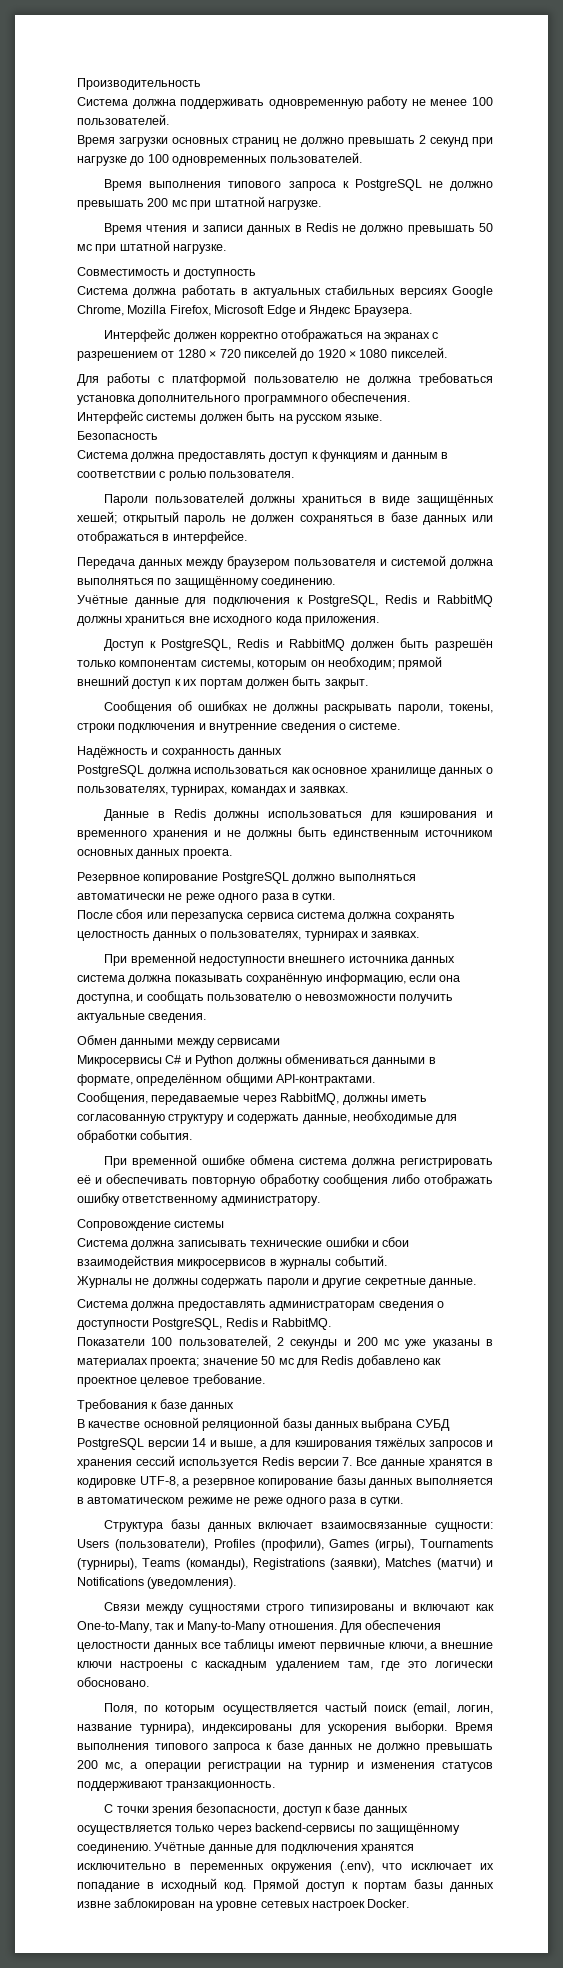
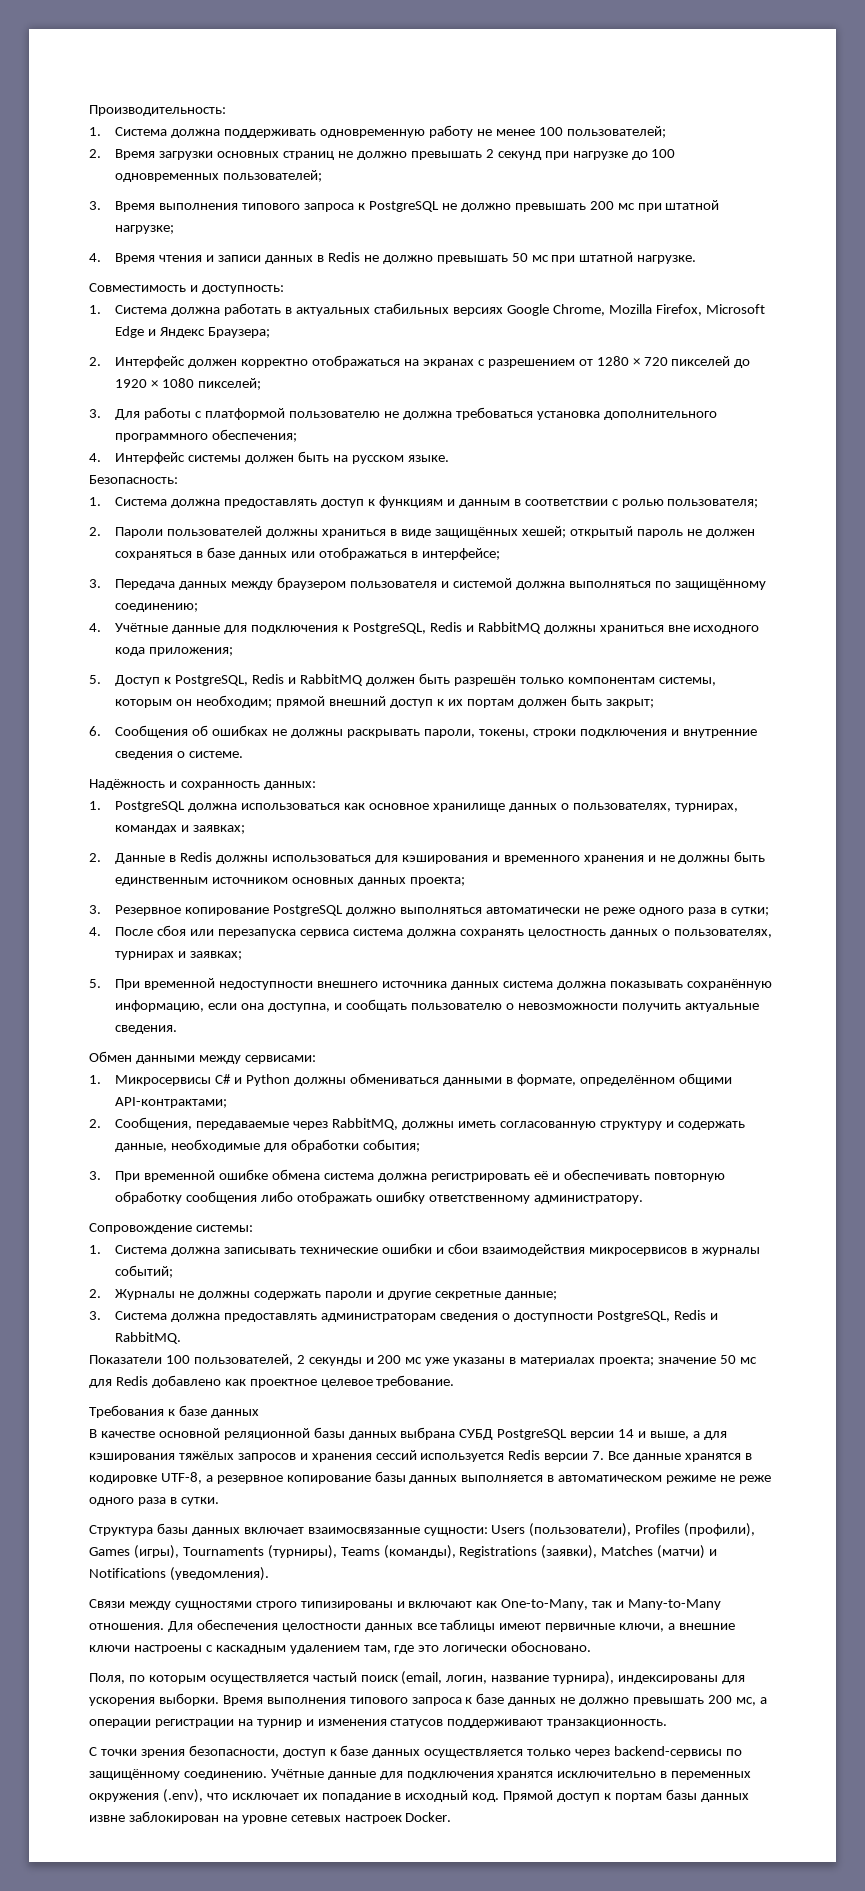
[77,78,201,90] Производительность // -> [89,105,226,116] [89,127,101,136] Производительность: // 1.
[77,114,169,125] пользователей. // -> [566,126,666,138] [89,149,101,158] пользователей; // 2.
[269,152,362,163] пользователей. // -> [223,170,323,182] [89,201,101,210] пользователей; // 3.
[267,200,321,210] нагрузке. // -> [115,225,175,234] [89,253,101,262] нагрузке; // 4.
[183,269,256,279] доступность // -> [201,285,284,294] [89,305,101,314] доступность: // 1.
[353,305,412,317] Браузера. // -> [208,327,271,338] [89,357,101,366] Браузера; // 2.
[390,347,447,358] пикселей. // -> [198,378,262,390] [89,409,101,418] пикселей; // 3.
[331,392,411,402] обеспечения. // -> [212,429,298,442] [89,453,101,462] обеспечения; // 4.
[77,431,158,440] Безопасность // -> [89,475,178,484] [89,497,101,506] Безопасность: // 1.
[209,471,295,478] пользователя. // -> [667,499,759,508] [89,527,101,536] пользователя; // 2.
[172,530,247,544] интерфейсе. // -> [421,548,500,560] [89,579,101,588] интерфейсе; // 3.
[261,578,336,588] соединению. // -> [115,603,199,612] [89,623,101,632] соединению; // 4.
[304,616,379,626] приложения. // -> [149,647,234,656] [89,675,101,684] приложения; // 5.
[324,679,368,689] закрыт. // -> [605,699,654,708] [89,726,101,736] закрыт; // 6.
[238,748,283,758] данных // -> [263,781,316,790] [89,801,101,810] данных: // 1.
[299,786,348,793] заявках. // -> [193,825,246,834] [89,853,101,862] заявках; // 2.
[182,849,232,859] проекта. // -> [410,877,466,886] [89,905,101,914] проекта; // 3.
[302,893,336,903] сутки. // -> [730,907,769,916] [89,927,101,936] сутки; // 4.
[371,931,420,938] заявках. // -> [190,951,243,960] [89,979,101,988] заявках; // 5.
[217,1038,281,1048] сервисами // -> [244,1055,316,1064] [89,1075,101,1084] сервисами: // 1.
[276,1074,376,1086] API-контрактами. // -> [115,1097,228,1108] [89,1119,101,1128] API-контрактами; // 2.
[140,1130,193,1140] события. // -> [363,1139,421,1152] [89,1171,101,1180] события; // 3.
[174,1221,225,1228] системы // -> [195,1225,253,1232] [89,1245,101,1254] системы: // 1.
[334,1255,387,1266] событий. // -> [115,1265,174,1278] [89,1289,101,1298] событий; // 2.
[429,1278,476,1288] данные. // -> [504,1291,557,1300] [89,1311,101,1320] данные; // 3.

